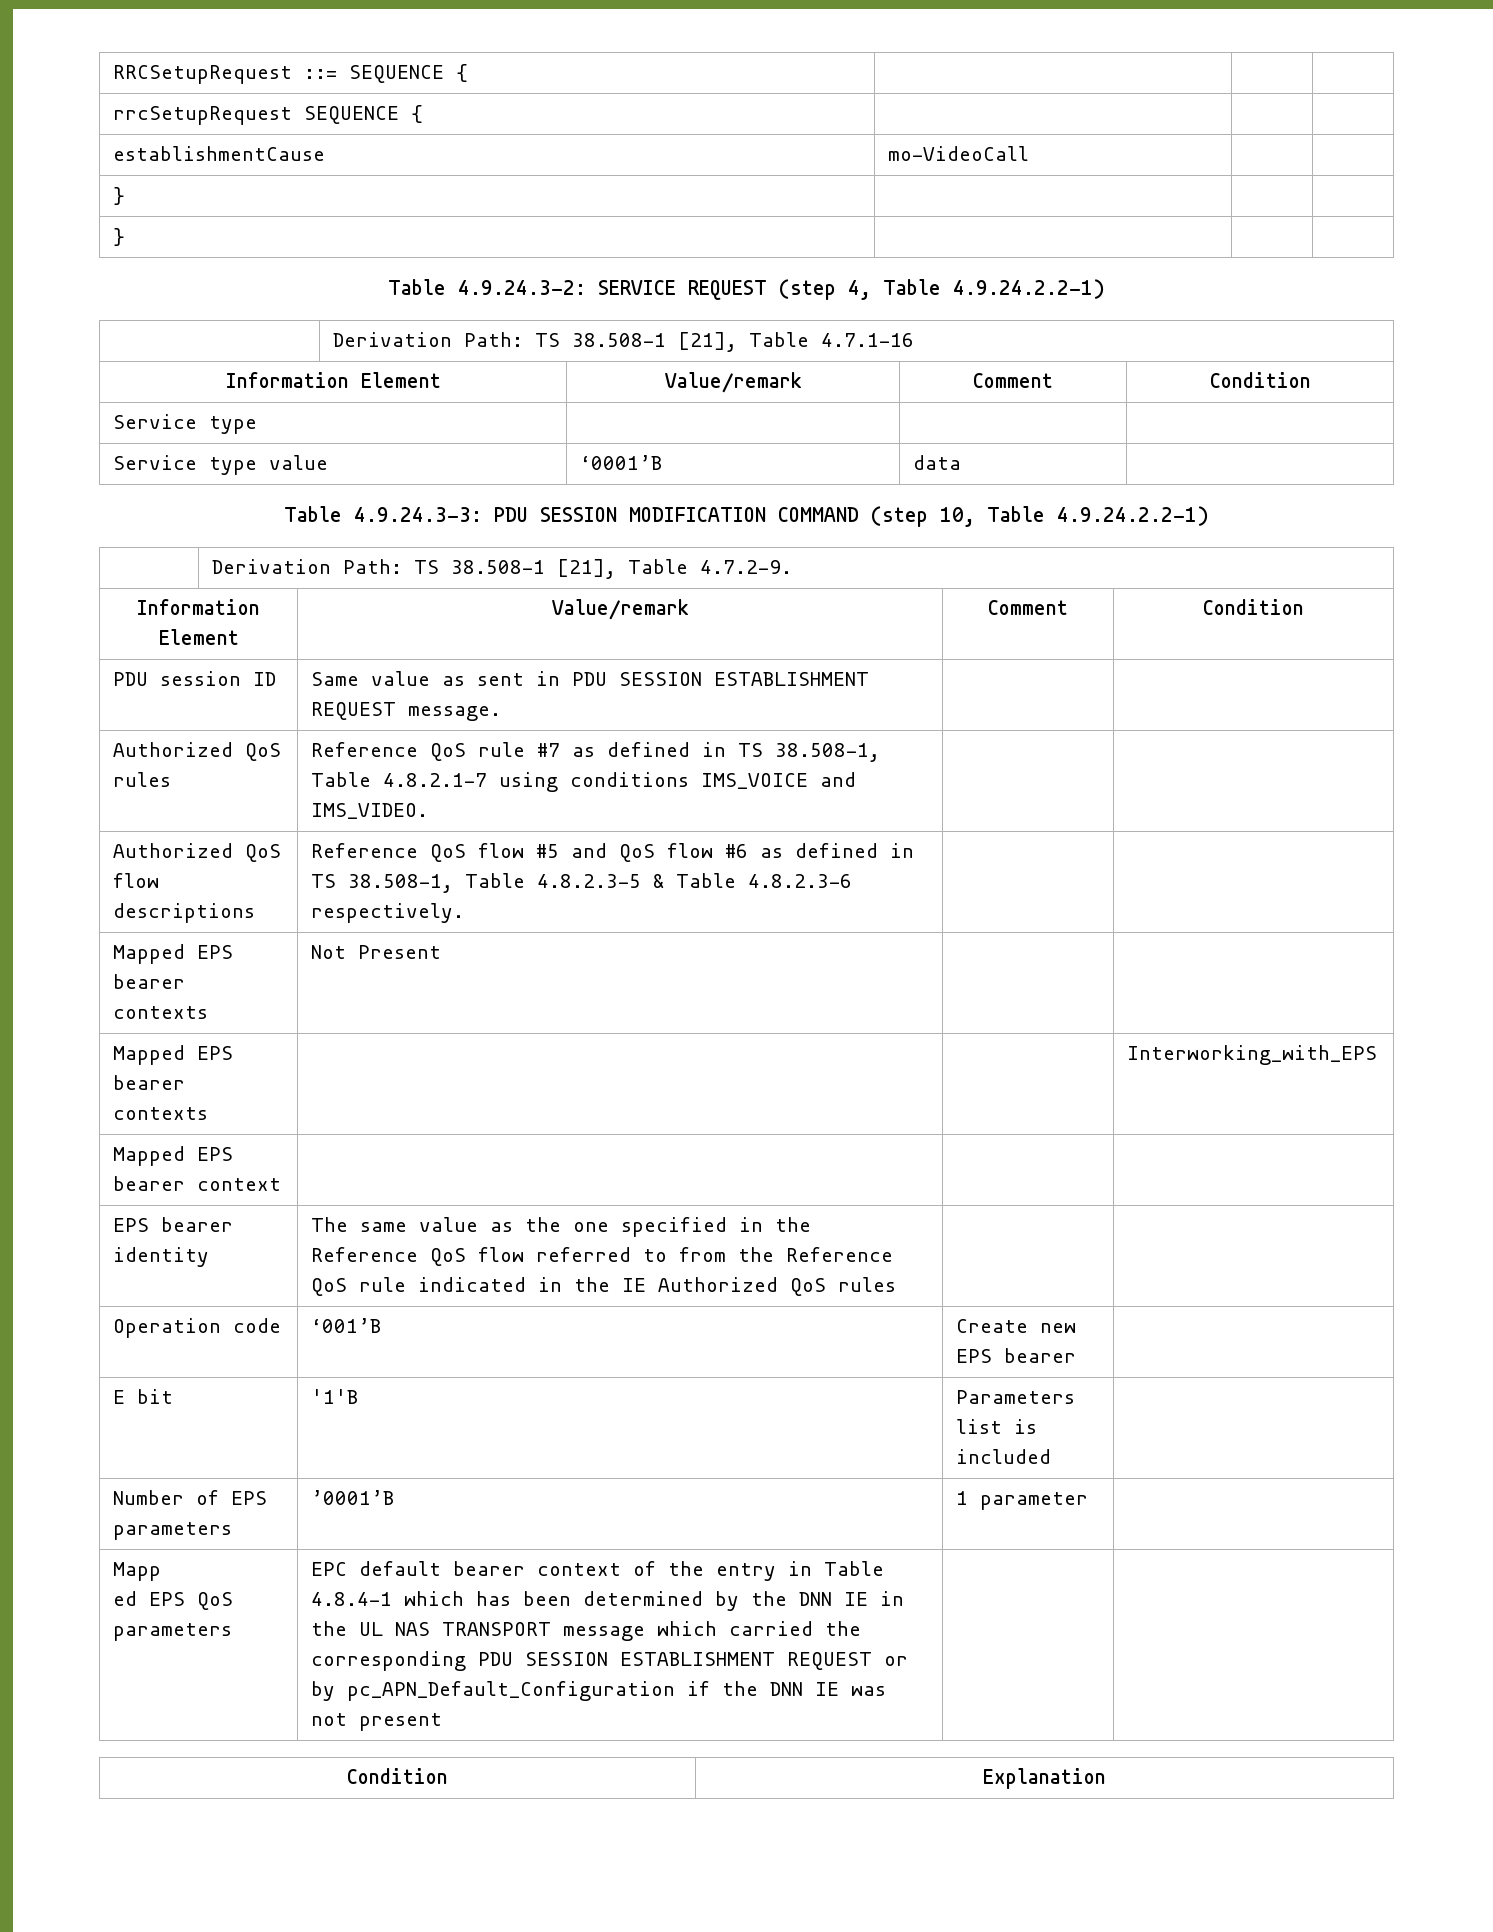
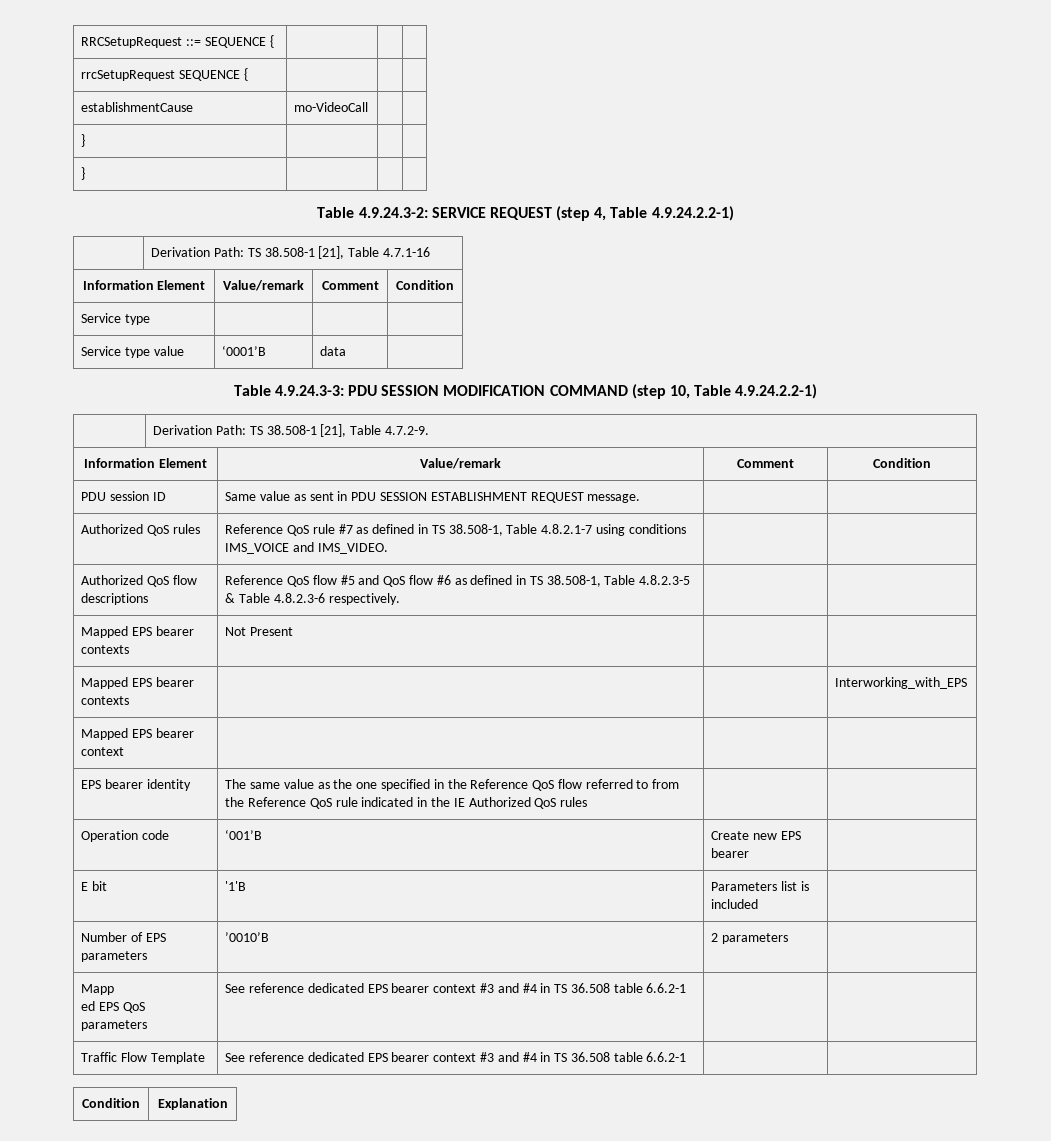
[311,1490,395,1505] [956,1491,1089,1510] ’0001’B | 1 parameter -> [225,932,270,942] [711,933,789,944] ’0010’B | 2 parameters
[311,1561,885,1581] [311,1591,905,1611] [311,1621,862,1641] [311,1651,909,1671] [311,1681,887,1701] [311,1713,443,1731] EPC default bearer context of the entry in Table 4.8.4-1 which has been determined by the DNN IE in the UL NAS TRANSPORT message which carried the corresponding PDU SESSION ESTABLISHMENT REQUEST or by pc_APN_Default_Configuration if the DNN IE was not present -> [225,983,687,993] [81,1052,205,1064] [225,1052,687,1062] See reference dedicated EPS bearer context #3 and #4 in TS 36.508 table 6.6.2-1 | | // Traffic Flow Template | See reference dedicated EPS bearer context #3 and #4 in TS 36.508 table 6.6.2-1

